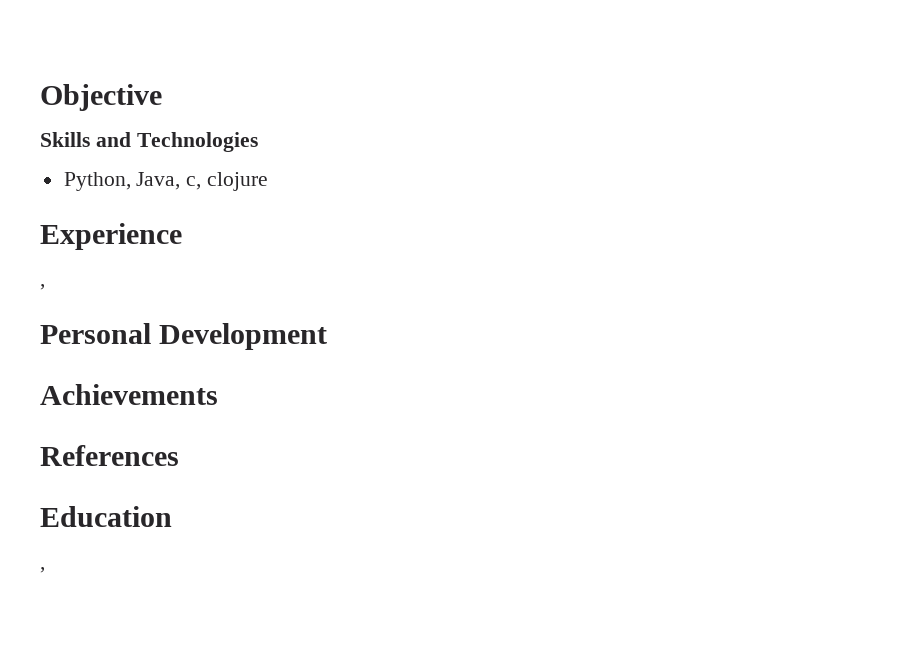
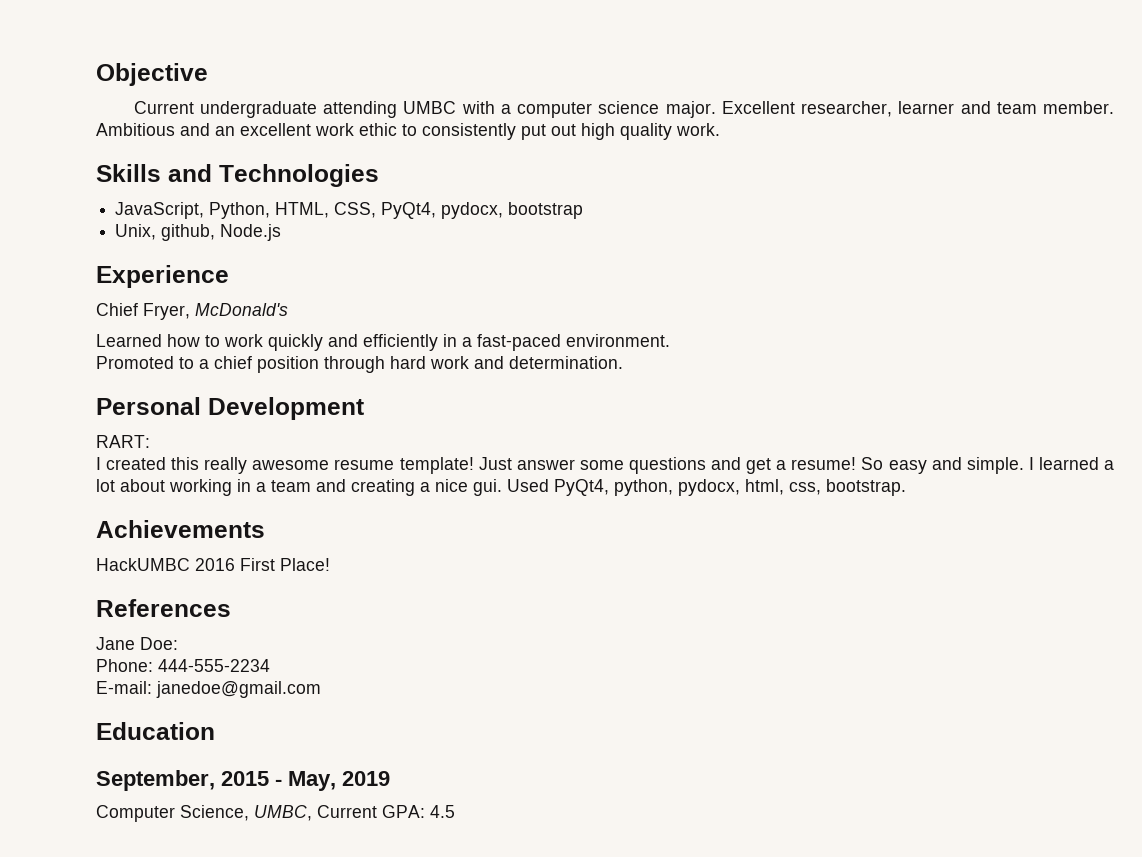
[40,132,258,152] [63,172,269,191] [40,223,182,250] [40,284,45,290] [40,323,328,350] [40,384,218,405] [40,445,179,466] [40,506,172,527] [40,567,45,573] Skills and Technologies // Python, Java, c, clojure // Experience // , // Personal Development // Achievements // References // Education // , -> [133,101,1114,118] [96,123,720,140] [96,164,379,187] [115,202,584,219] [115,224,282,241] [96,265,229,288] [96,303,288,320] [96,334,670,351] [96,356,623,373] [96,397,364,420] [96,435,150,448] [96,457,1114,474] [96,479,906,496] [96,520,265,538] [96,558,330,571] [96,599,231,617] [96,637,178,650] [96,659,270,672] [96,681,321,698] [96,722,215,740] [96,770,390,791] [96,805,455,822] Current undergraduate attending UMBC with a computer science major. Excellent researcher, learner and team member. Ambitious and an excellent work ethic to consistently put out high quality work. // Skills and Technologies // JavaScript, Python, HTML, CSS, PyQt4, pydocx, bootstrap // Unix, github, Node.js // Experience // Chief Fryer, McDonald's // Learned how to work quickly and efficiently in a fast-paced environment. // Promoted to a chief position through hard work and determination. // Personal Development // RART: // I created this really awesome resume template! Just answer some questions and get a resume! So easy and simple. I learned a lot about working in a team and creating a nice gui. Used PyQt4, python, pydocx, html, css, bootstrap. // Achievements // HackUMBC 2016 First Place! // References // Jane Doe: // Phone: 444-555-2234 // E-mail: janedoe@gmail.com // Education // September, 2015 - May, 2019 // Computer Science, UMBC, Current GPA: 4.5

